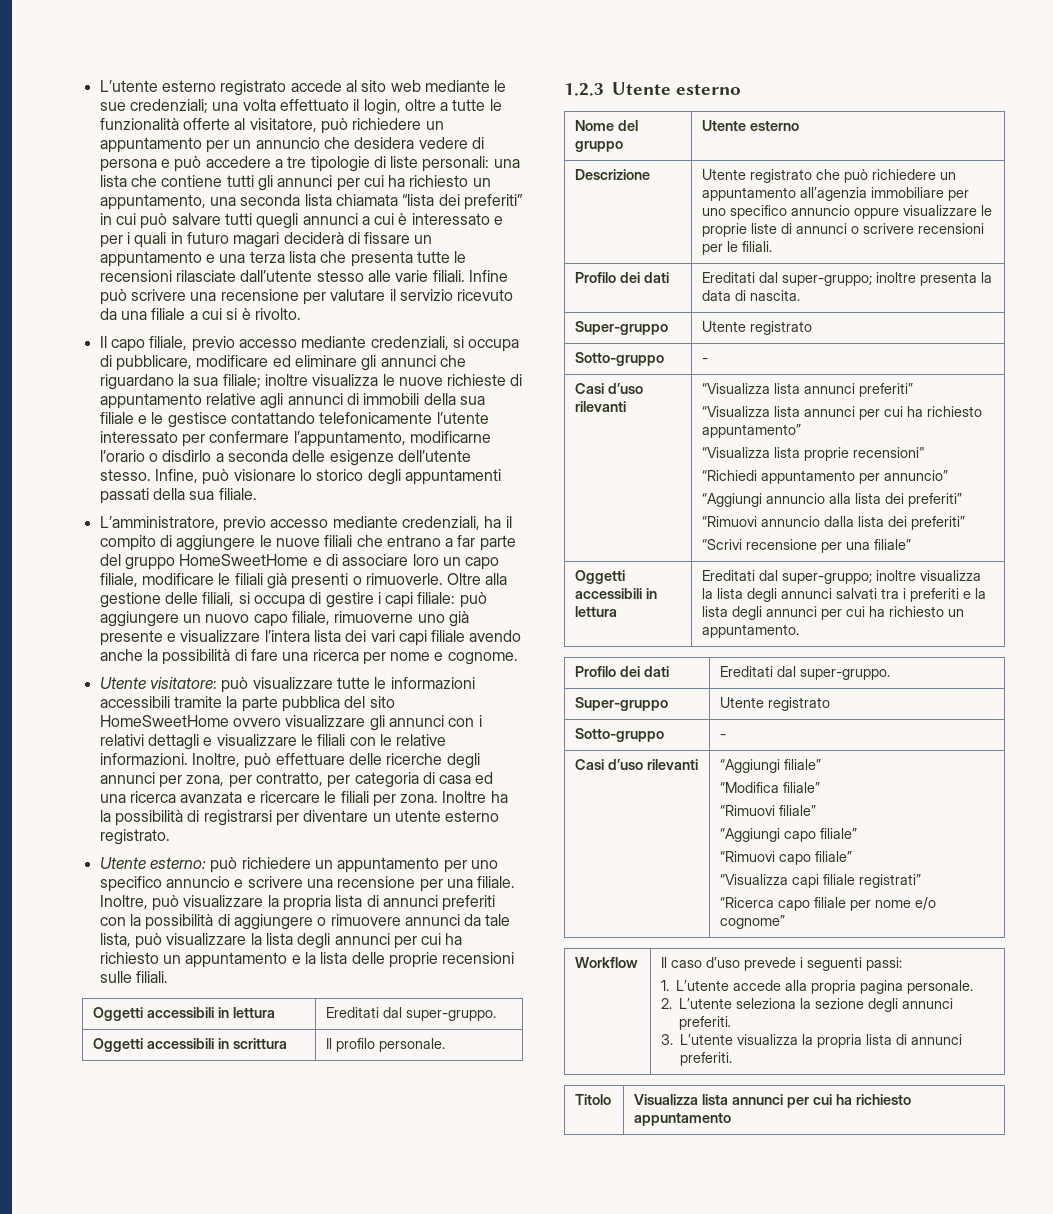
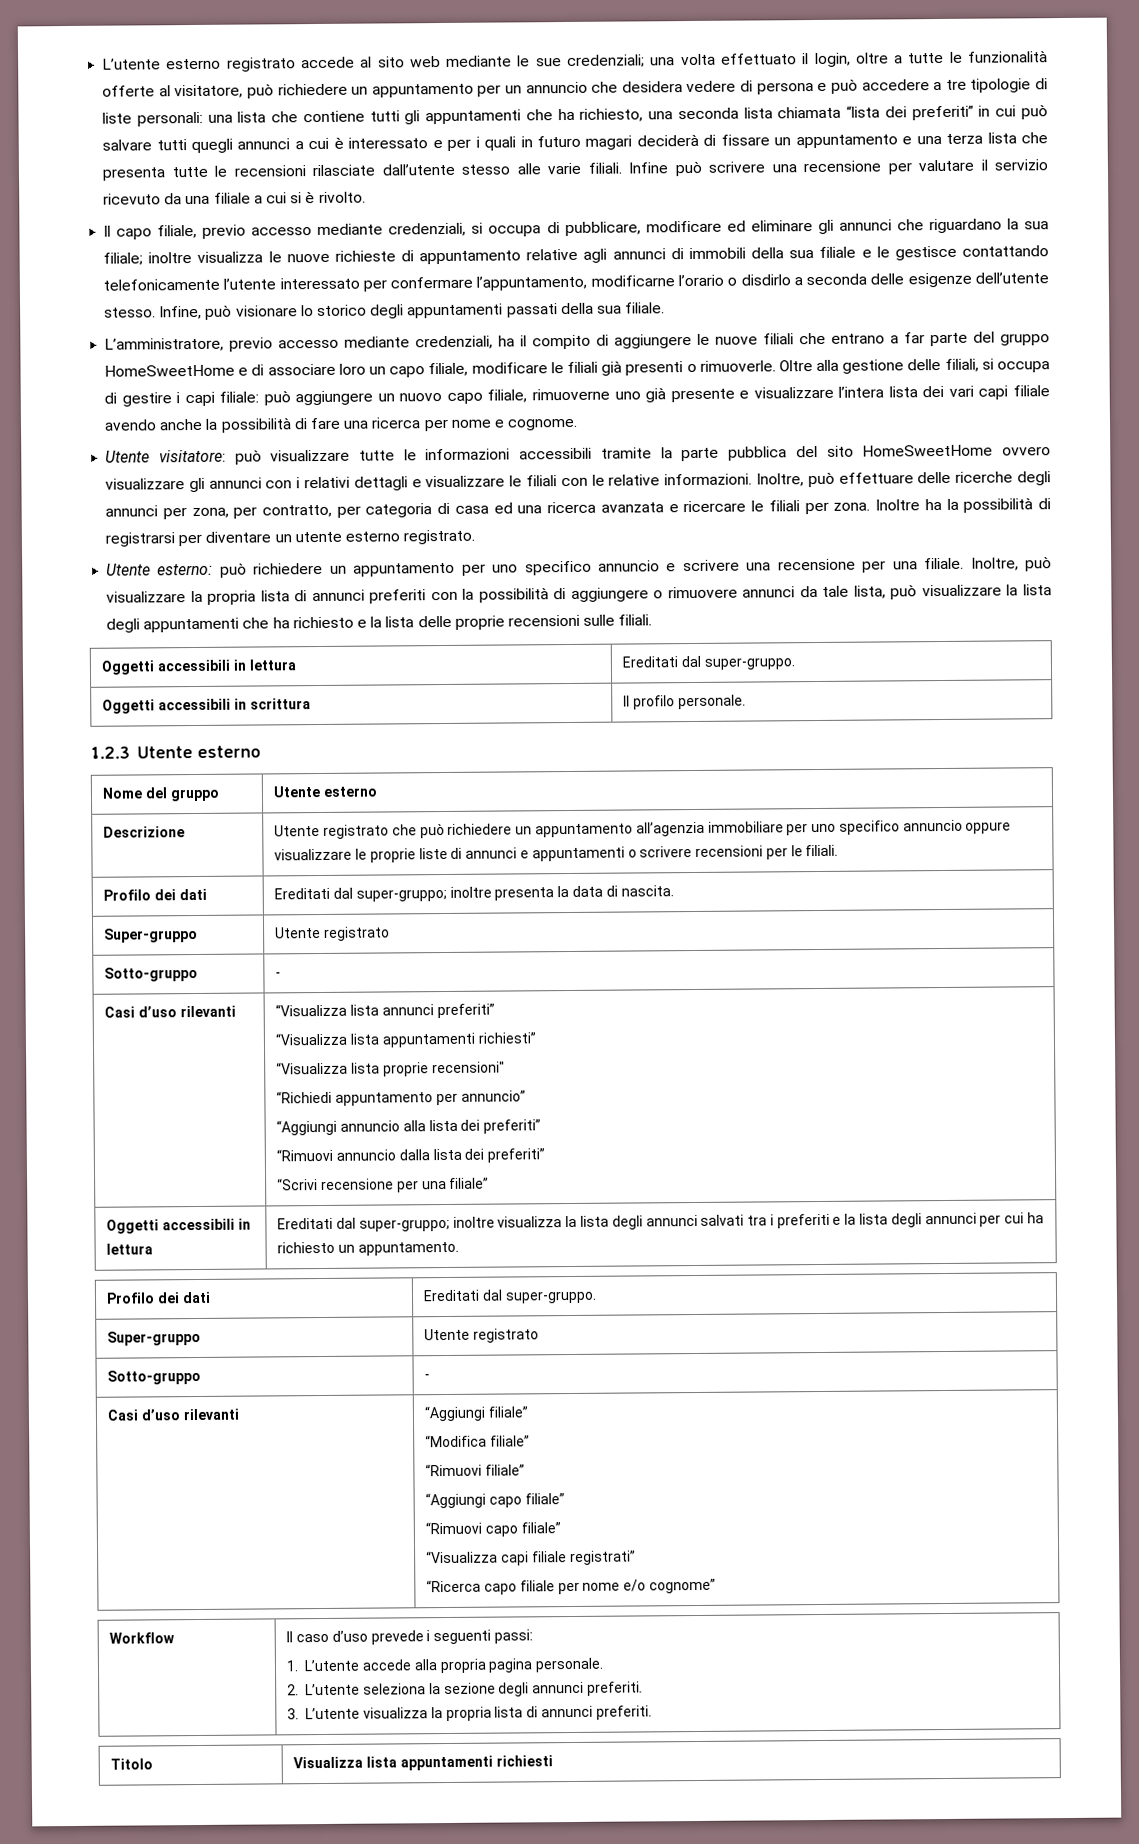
[277,175,491,191] [99,194,206,210] annunci per cui ha richiesto un appuntamento, -> [425,108,644,125] appuntamenti che ha richiesto,
[334,933,463,949] [99,952,288,968] annunci per cui ha richiesto un appuntamento -> [143,616,354,633] appuntamenti che ha richiesto
(848, 228) none -> [520,846,625,862] e appuntamenti
[804,406,983,420] [702,424,802,438] annunci per cui ha richiesto appuntamento” -> [381,1032,536,1048] appuntamenti richiesti”
[732,1094,912,1108] [634,1112,732,1126] annunci per cui ha richiesto appuntamento -> [399,1755,553,1771] appuntamenti richiesti

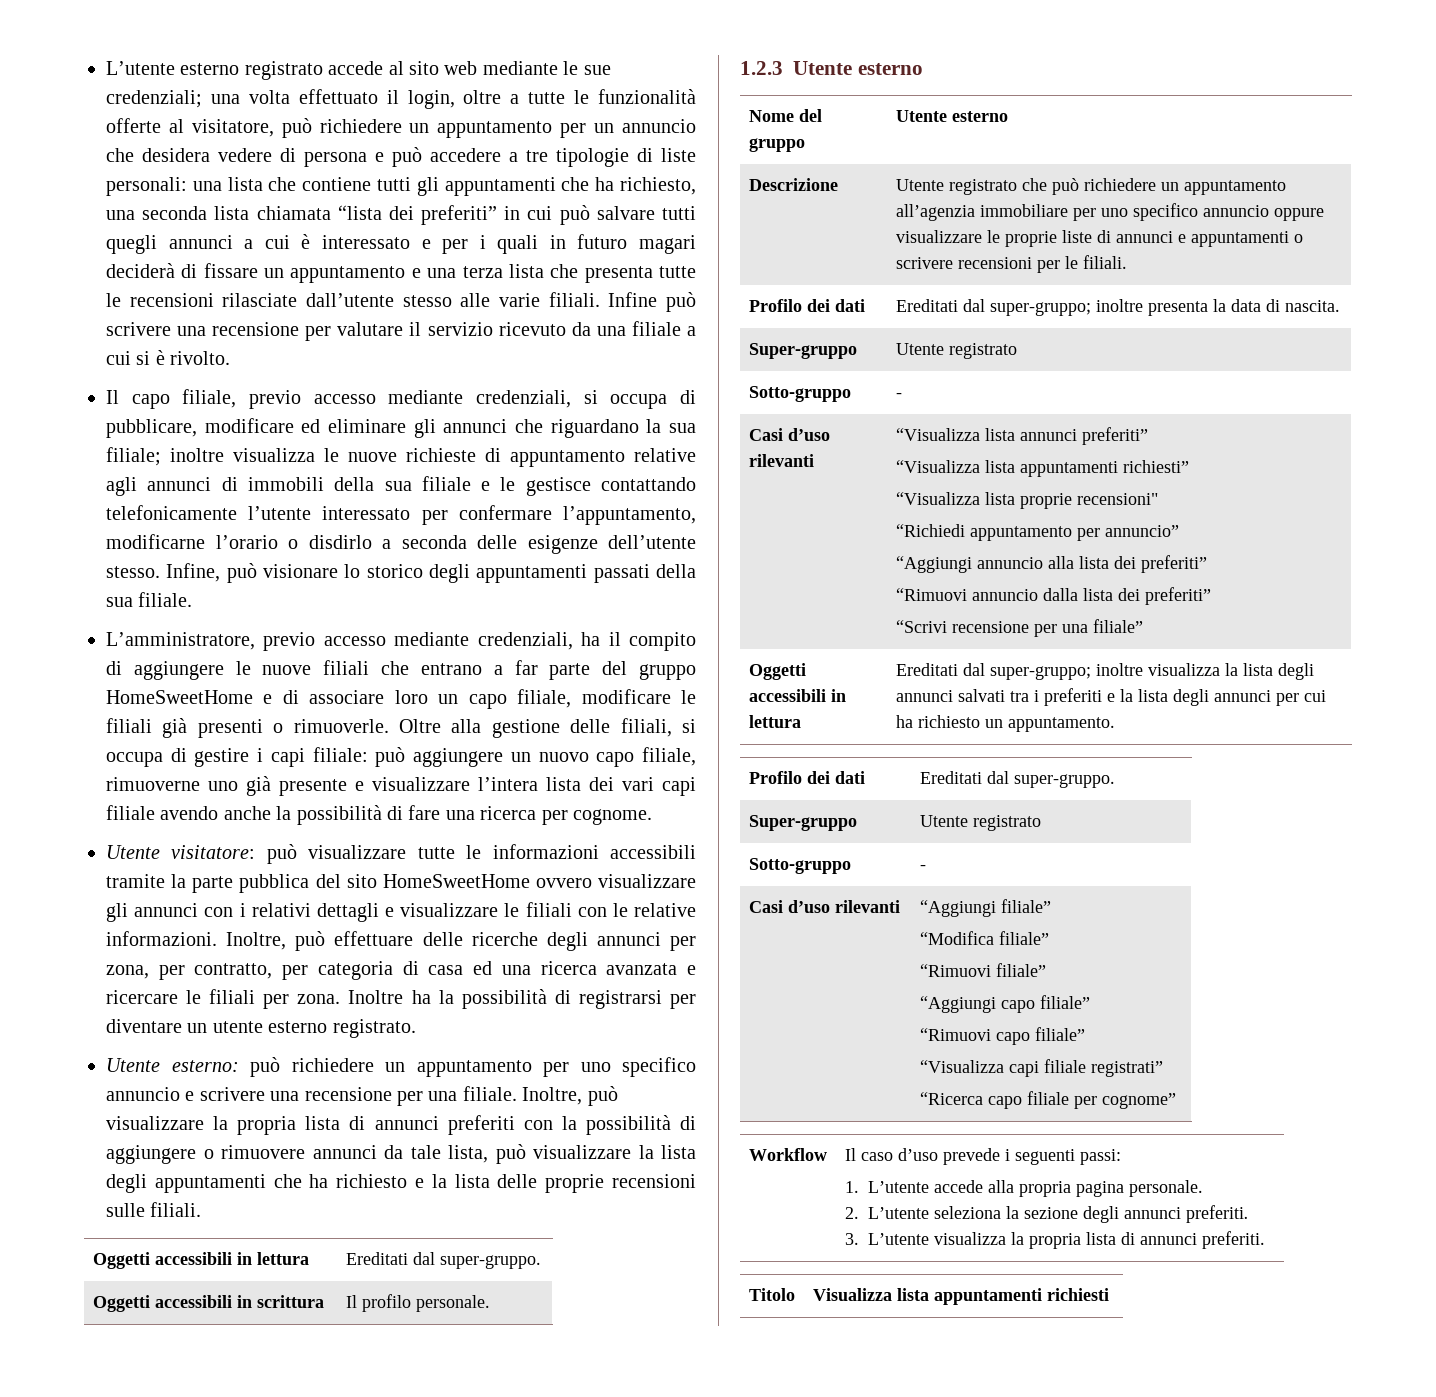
[450,419,505,428] nome e -> (568, 817) none
[582,1579,647,1592] nome e/o -> (1097, 1102) none

